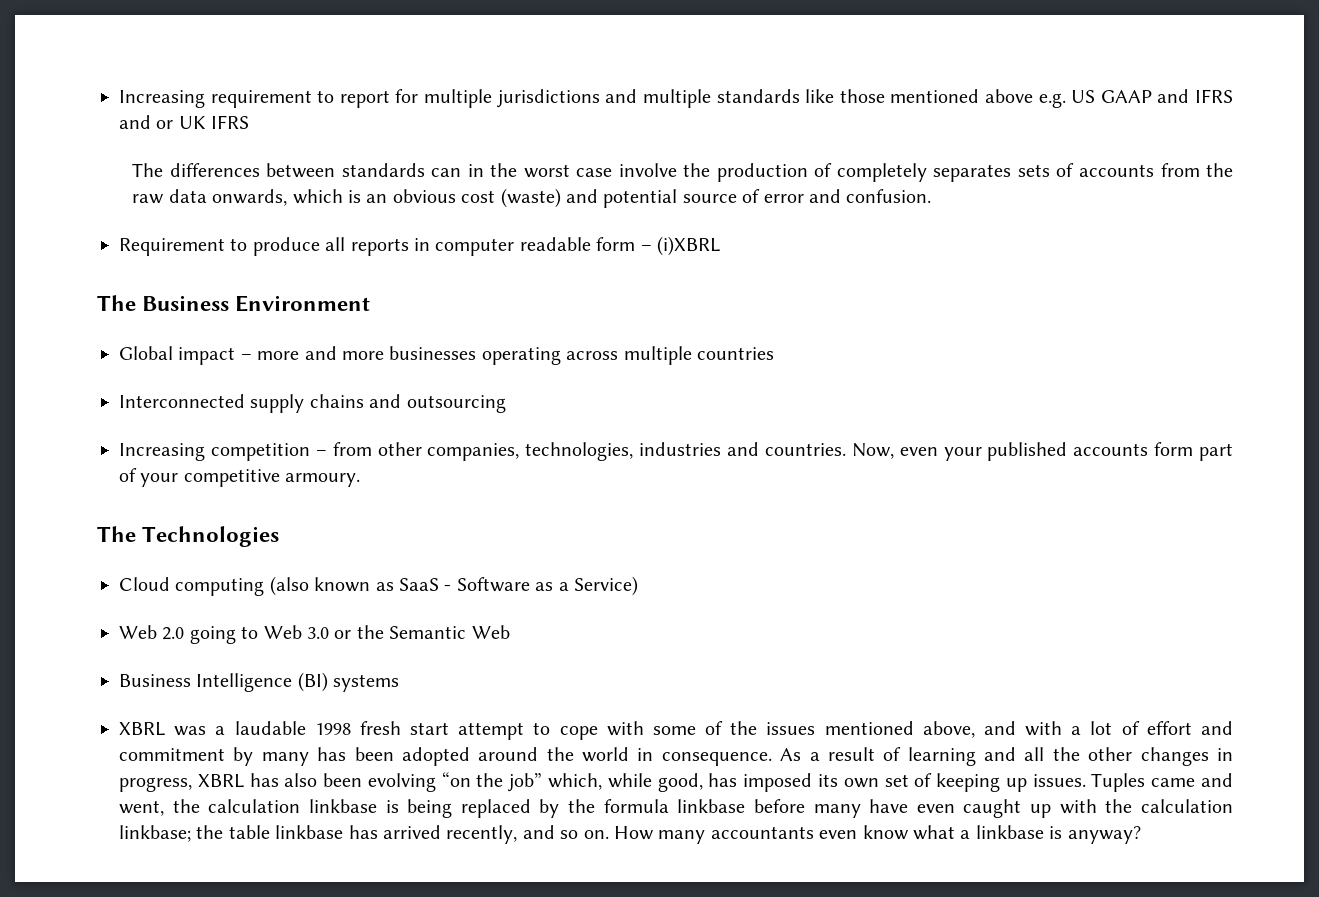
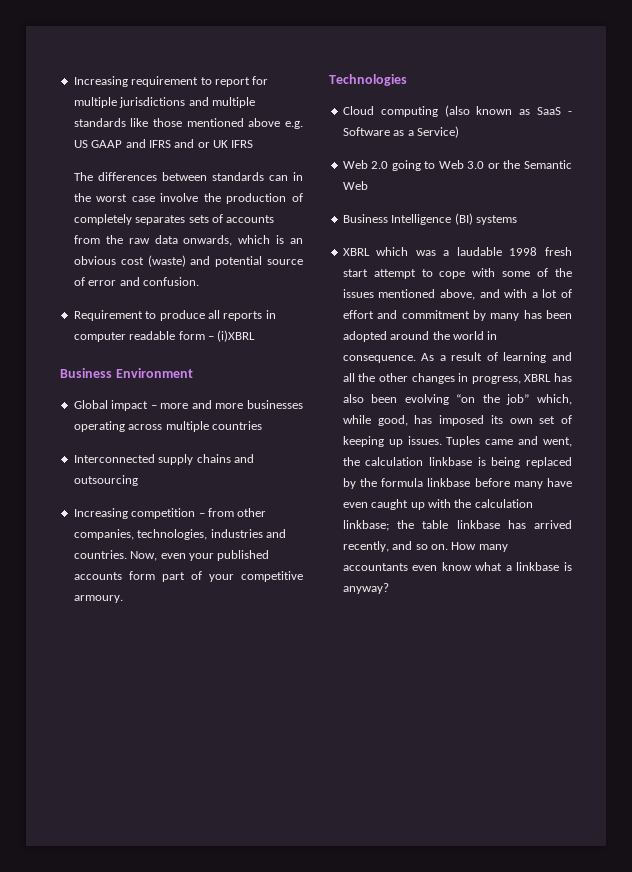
[97,295,136,311] The -> (256, 336) none
[97,526,136,542] The -> (123, 599) none
(165, 729) none -> [376,247,409,256] which

